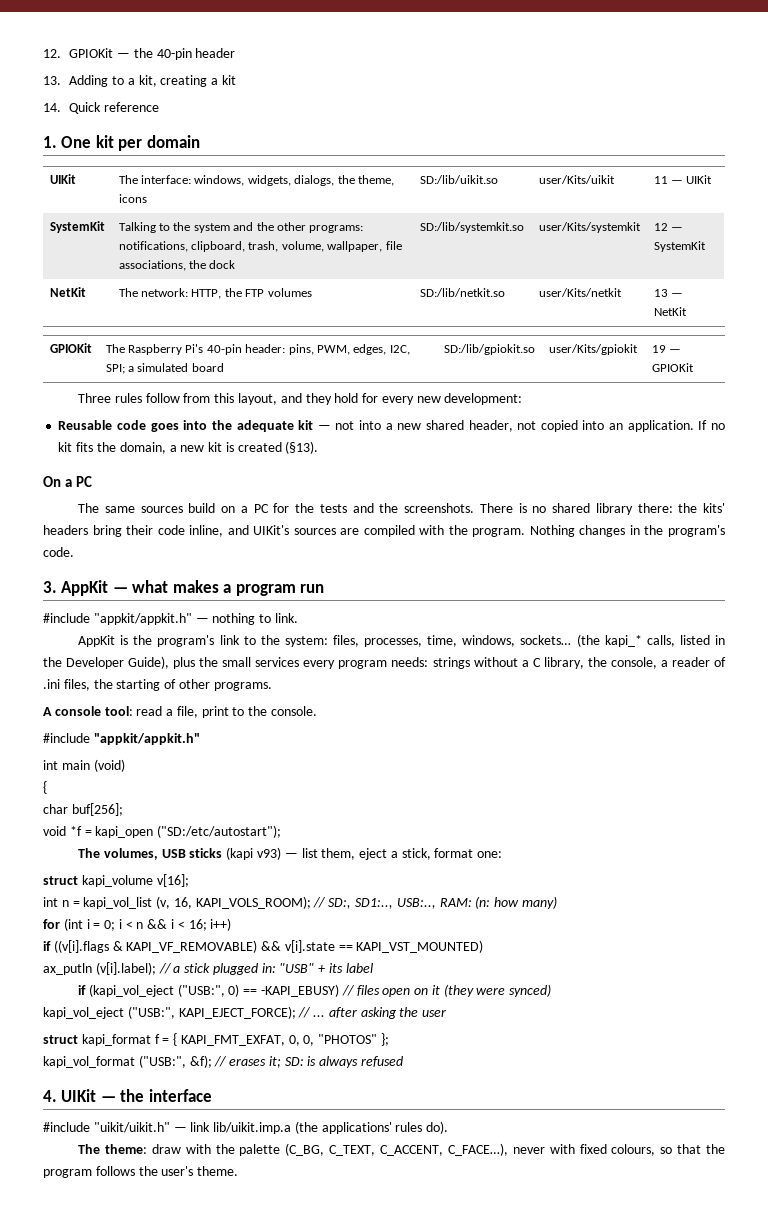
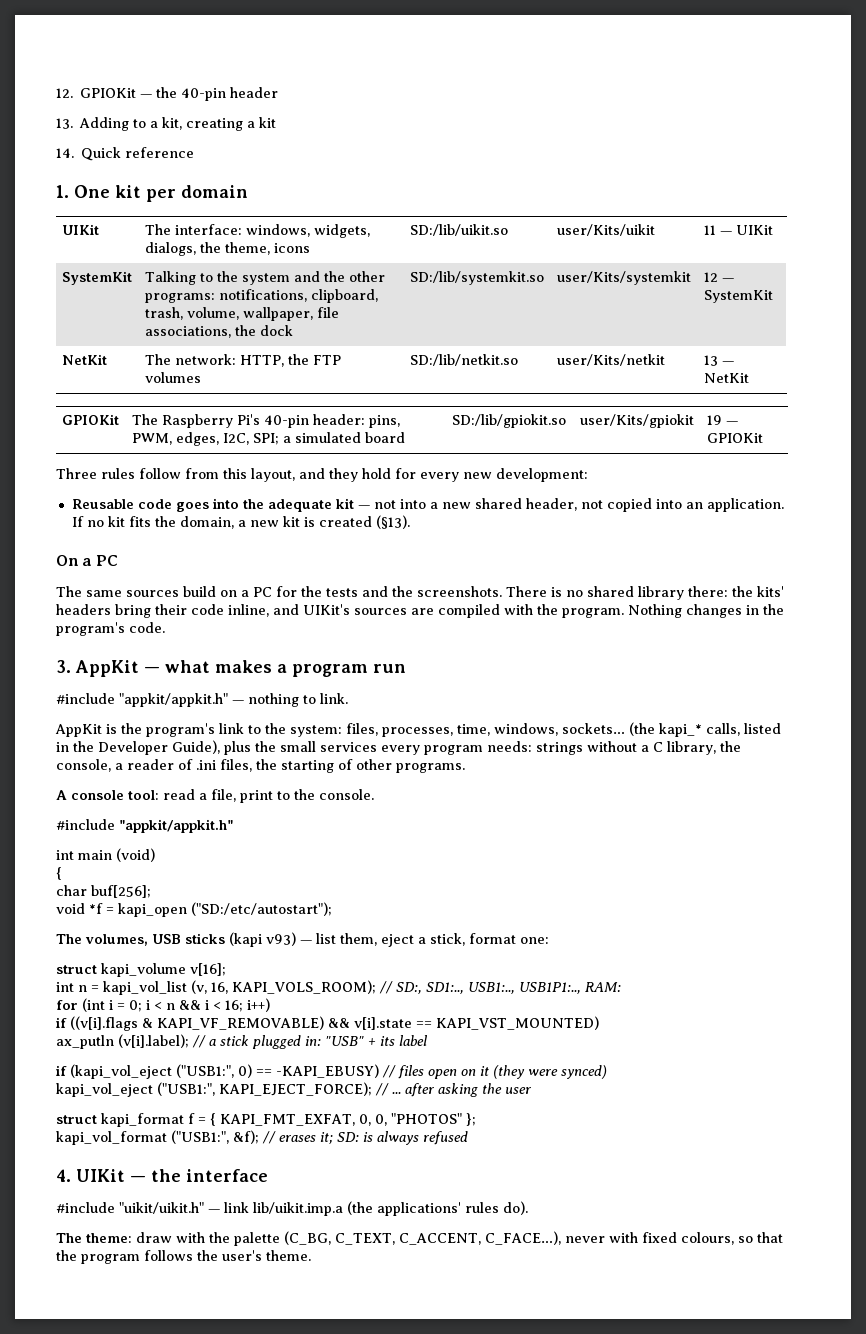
[396,898,436,909] USB:.., -> [468,982,581,994] USB1:.., USB1P1:..,
[475,896,557,909] (n: how many) -> (621, 987) none
[177,984,225,997] ("USB:", -> [176,1064,234,1078] ("USB1:",
[127,1006,175,1019] ("USB:", -> [157,1082,215,1096] ("USB1:",
[138,1055,186,1068] ("USB:", -> [171,1130,229,1144] ("USB1:",

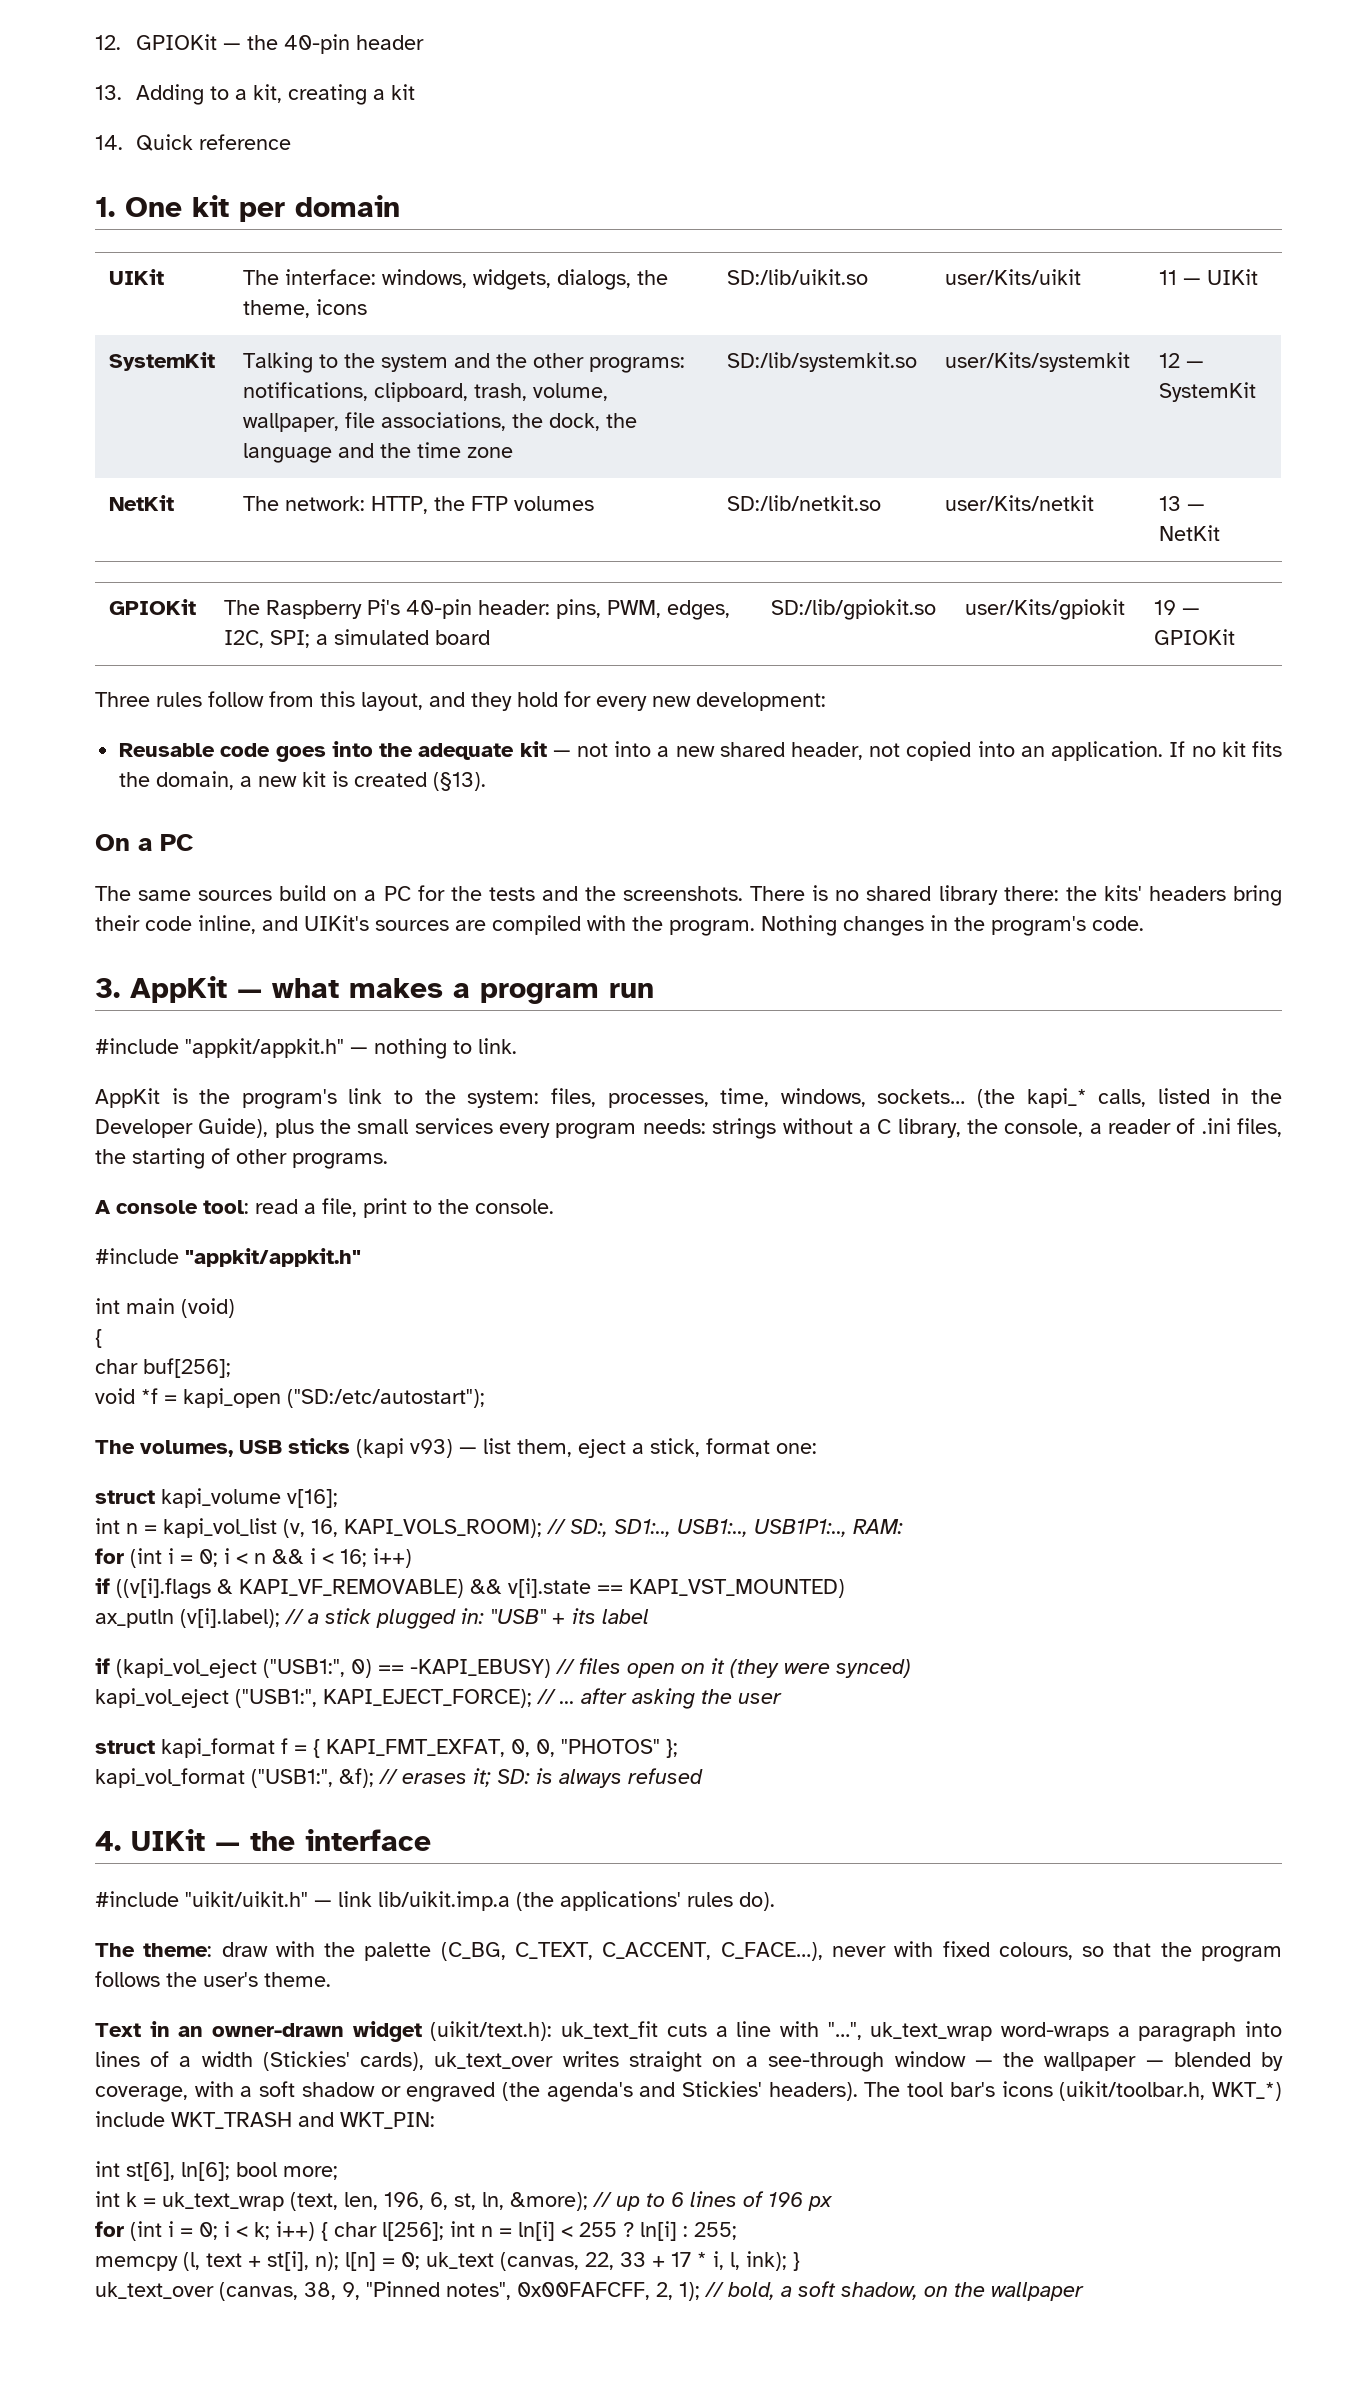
[260,325,294,336] dock -> [548,413,637,431] [242,442,513,463] dock, the language and the time zone
(311, 1255) none -> [95,2021,1282,2042] [95,2051,1283,2072] [95,2081,1283,2102] [95,2111,435,2129] [95,2161,338,2181] [95,2191,833,2211] [95,2221,737,2241] [95,2251,800,2271] [95,2281,1084,2301] // Text in an owner-drawn widget (uikit/text.h): uk_text_fit cuts a line with "…", uk_text_wrap word-wraps a paragraph into lines of a width (Stickies' cards), uk_text_over writes straight on a see-through window — the wallpaper — blended by coverage, with a soft shadow or engraved (the agenda's and Stickies' headers). The tool bar's icons (uikit/toolbar.h, WKT_*) include WKT_TRASH and WKT_PIN: // int st[6], ln[6]; bool more; // int k = uk_text_wrap (text, len, 196, 6, st, ln, &more); // up to 6 lines of 196 px // for (int i = 0; i < k; i++) { char l[256]; int n = ln[i] < 255 ? ln[i] : 255; // memcpy (l, text + st[i], n); l[n] = 0; uk_text (canvas, 22, 33 + 17 * i, l, ink); } // uk_text_over (canvas, 38, 9, "Pinned notes", 0x00FAFCFF, 2, 1); // bold, a soft shadow, on the wallpaper

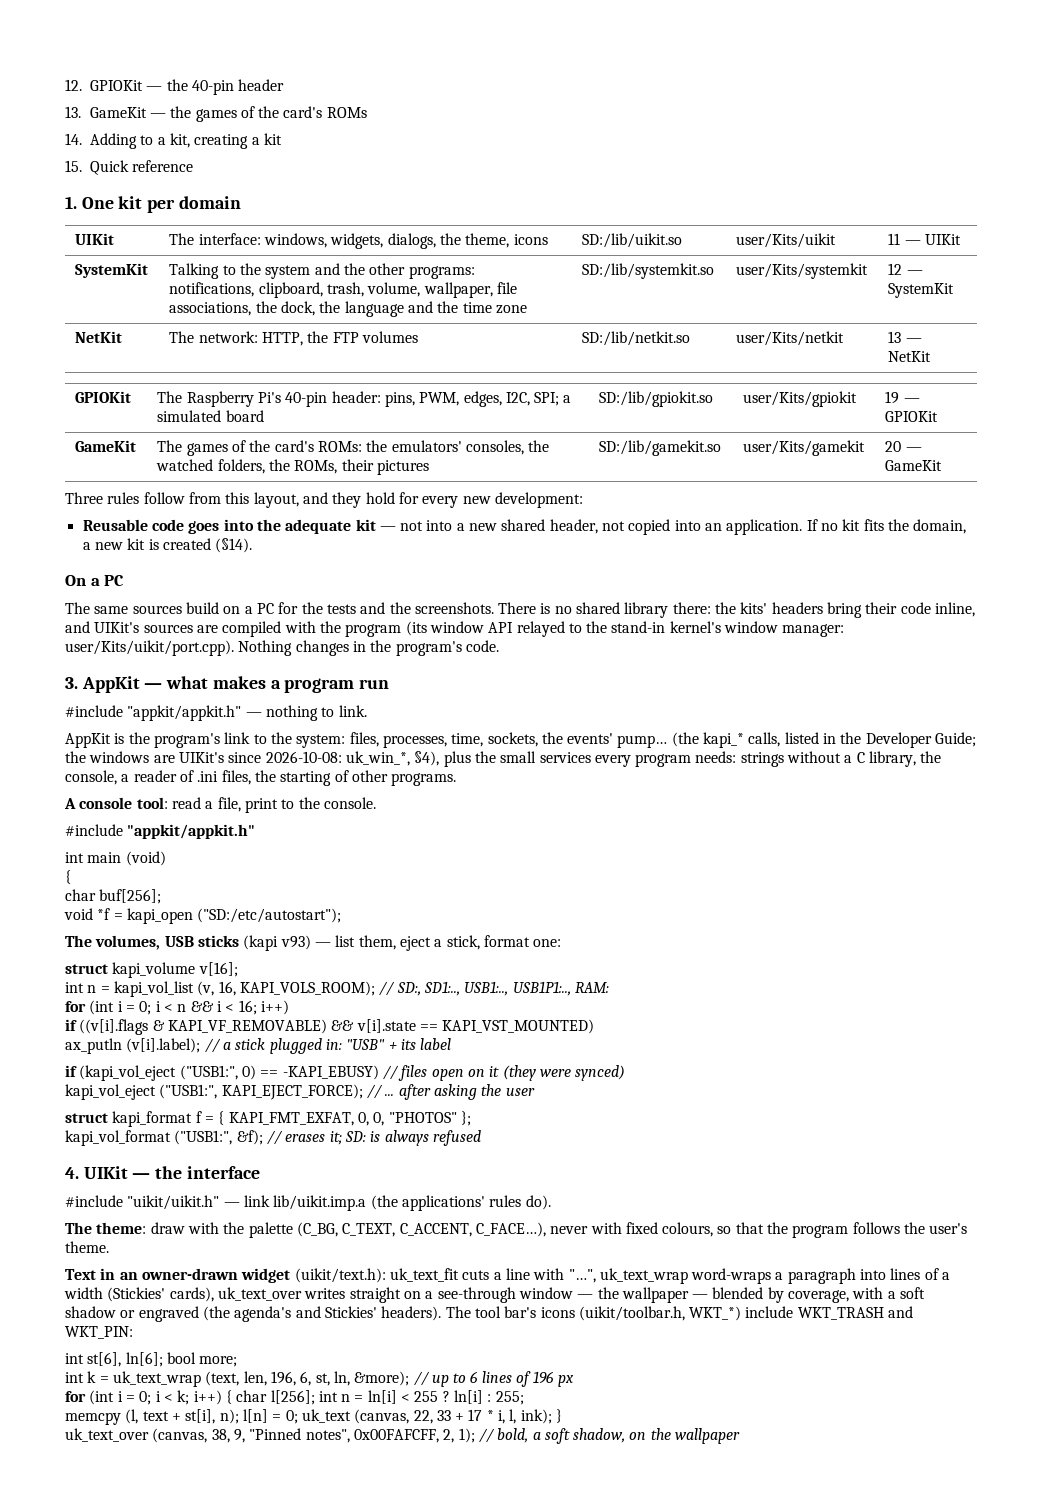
(122, 92) none -> [89,106,367,122] [65,133,82,145] GameKit — the games of the card's ROMs // 14.
[95,135,123,150] 14. -> [65,160,82,172] 15.
(1235, 637) none -> [75,440,137,452] [157,440,550,456] [156,459,429,475] [599,440,722,456] [743,440,866,456] [885,441,922,452] [885,460,943,471] // GameKit | The games of the card's ROMs: the emulators' consoles, the watched folders, the ROMs, their pictures | SD:/lib/gamekit.so | user/Kits/gamekit | 20 — GameKit
[433,772,487,791] (§13). -> [215,538,253,553] (§14).
[669,920,755,936] program. -> [345,621,845,637] [65,640,234,656] program (its window API relayed to the stand-in kernel's window manager: user/Kits/uikit/port.cpp).
[780,1088,966,1107] windows, sockets… -> [487,732,668,748] sockets, the events' pump…
[198,1118,269,1138] Guide), -> [935,732,977,747] [65,751,440,766] Guide; the windows are UIKit's since 2026-10-08: uk_win_*, §4),

